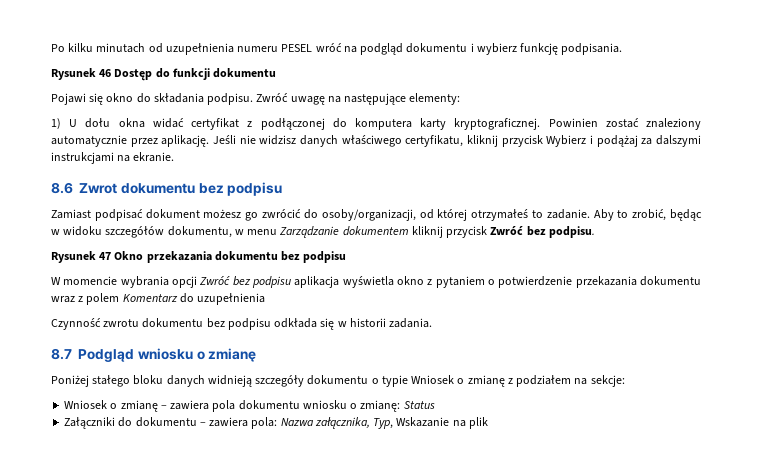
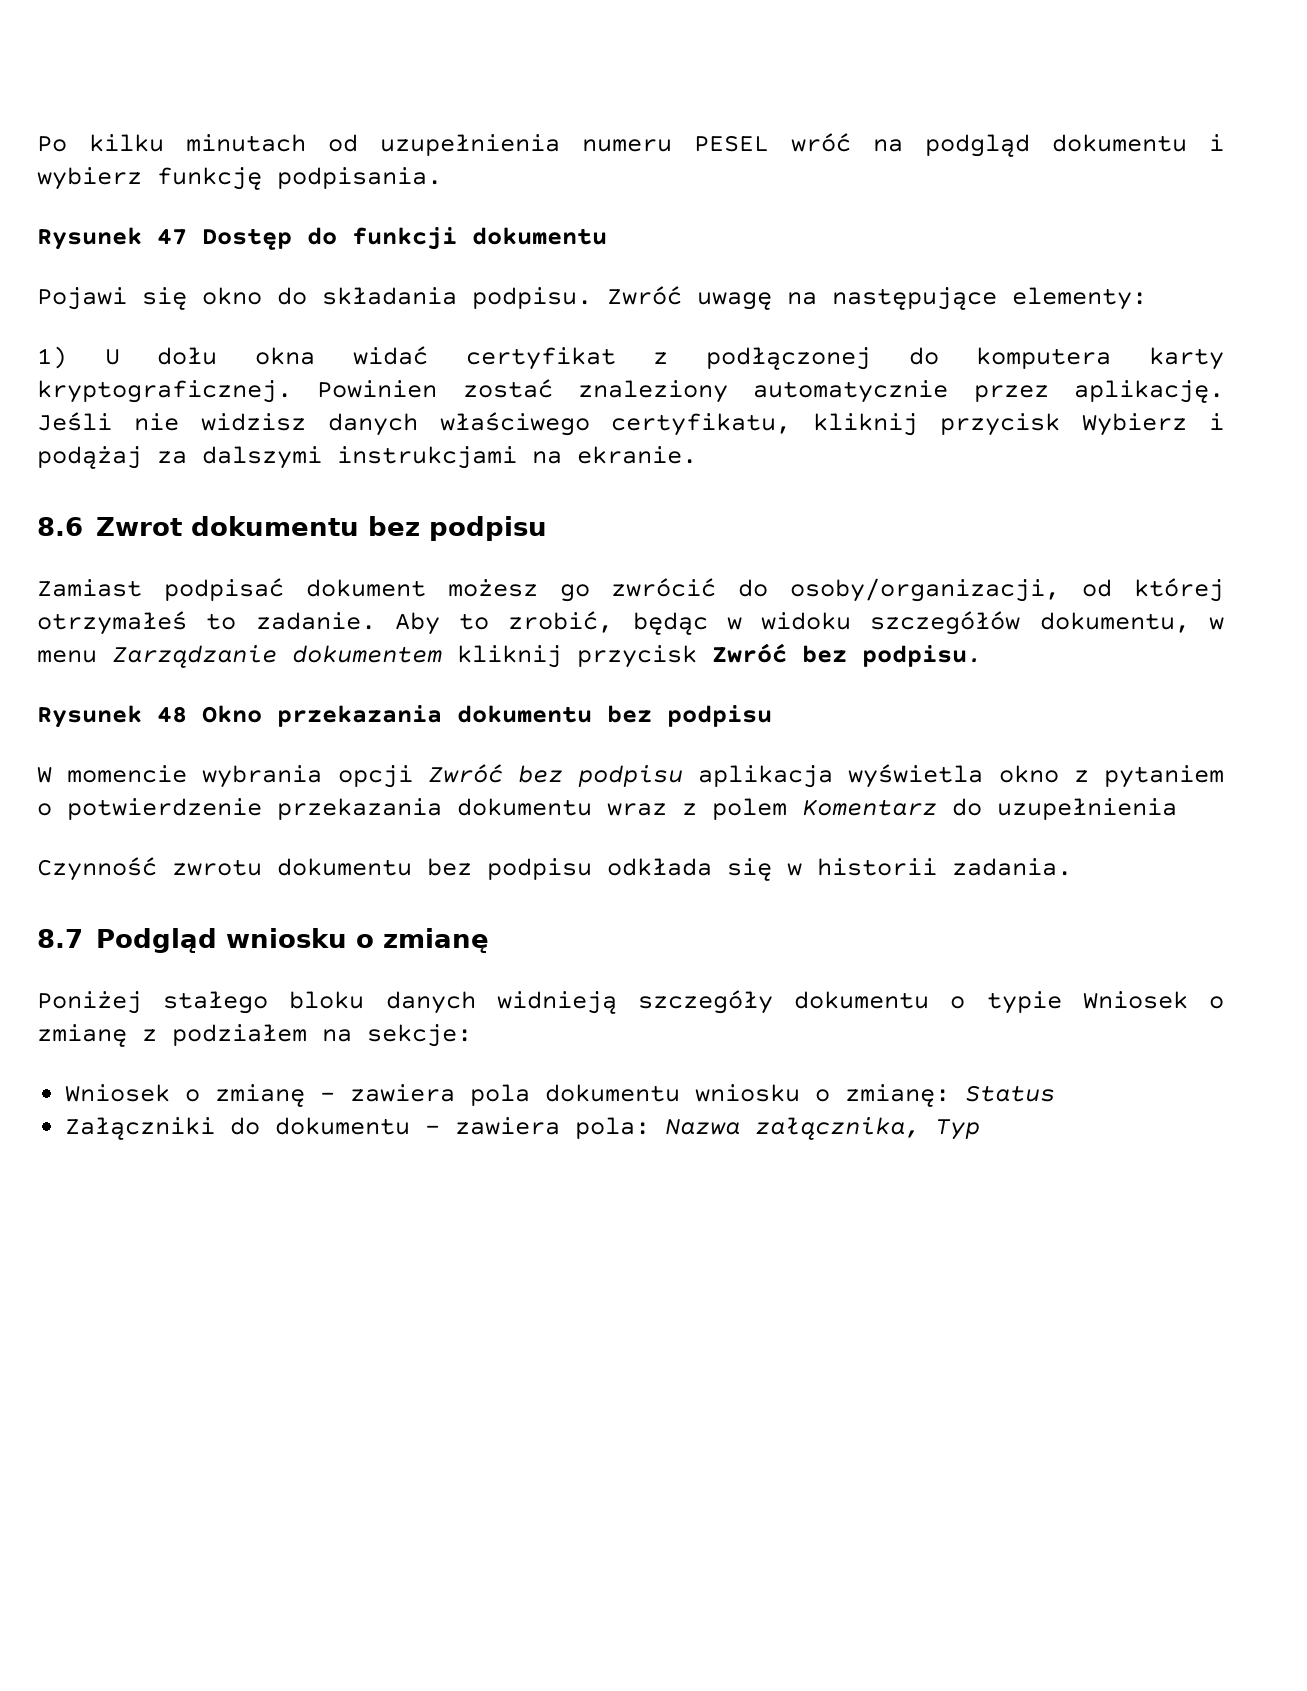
[99,69,112,77] 46 -> [157,228,187,245] 47
[99,252,112,260] 47 -> [157,706,187,723] 48
[373,417,488,429] Typ, Wskazanie na plik -> [935,1119,981,1140] Typ

